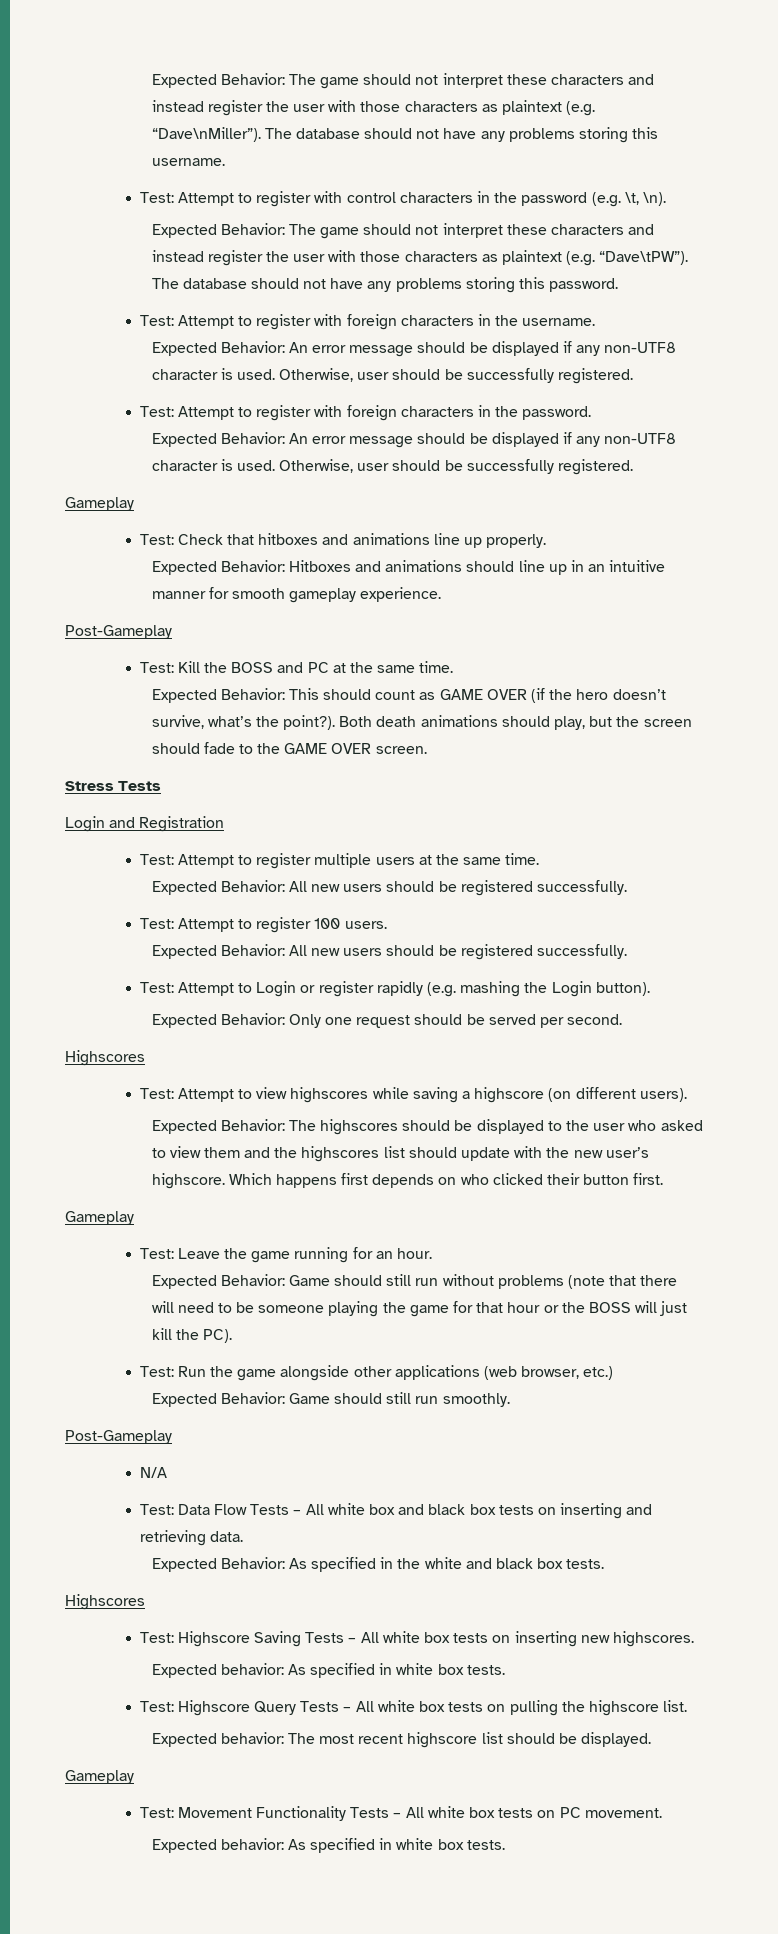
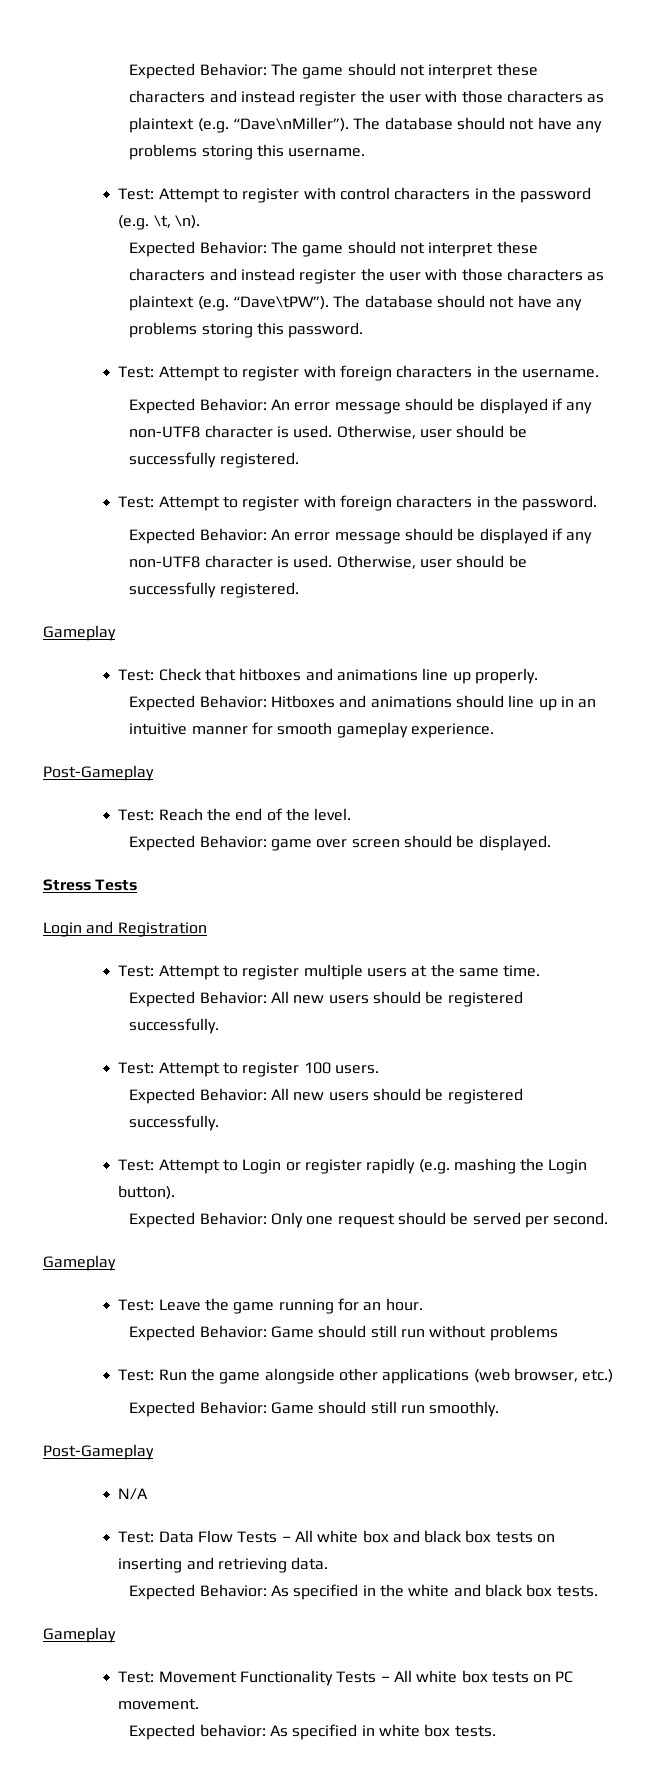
[177,661,454,673] [151,688,666,703] [151,715,692,730] [151,742,427,754] Kill the BOSS and PC at the same time. // Expected Behavior: This should count as GAME OVER (if the hero doesn’t survive, what’s the point?). Both death animations should play, but the screen should fade to the GAME OVER screen. -> [158,808,352,821] [129,835,551,851] Reach the end of the level. // Expected Behavior: game over screen should be displayed.
[65,1050,145,1066] [139,1087,687,1103] [151,1119,703,1135] [151,1146,649,1162] [151,1173,664,1189] // Highscores // Test: Attempt to view highscores while saving a highscore (on different users). // Expected Behavior: The highscores should be displayed to the user who asked to view them and the highscores list should update with the new user’s highscore. Which happens first depends on who clicked their button first. -> (609, 1218) none
[568,1275,678,1289] [151,1301,688,1317] [151,1328,232,1343] (note that there will need to be someone playing the game for that hour or the BOSS will just kill the PC). -> (558, 1333) none
[65,1594,145,1610] [139,1631,694,1647] [151,1663,505,1678] [139,1700,688,1716] [151,1732,652,1748] // Highscores // Test: Highscore Saving Tests – All white box tests on inserting new highscores. // Expected behavior: As specified in white box tests. // Test: Highscore Query Tests – All white box tests on pulling the highscore list. // Expected behavior: The most recent highscore list should be displayed. -> (598, 1591) none

